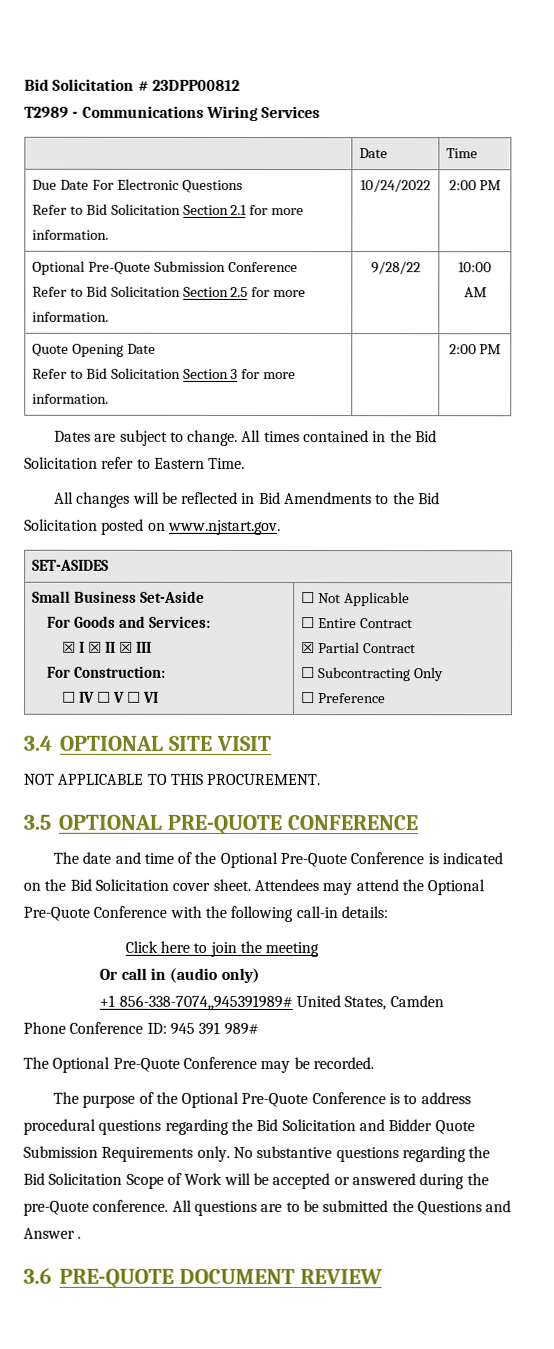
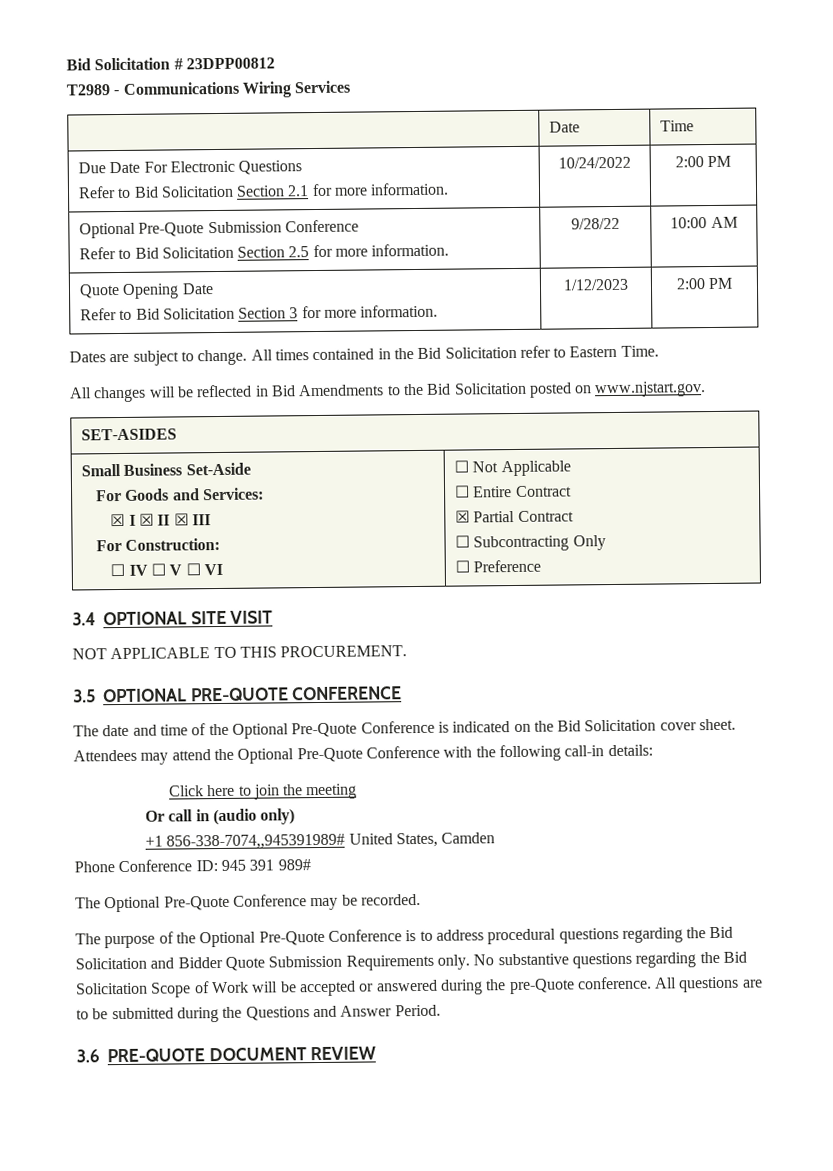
(109, 398) none -> [563,278,629,291] 1/12/2023
(389, 1206) none -> [176,1007,219,1023] during
[77,1236,82,1239] . -> [394,1004,441,1017] Period.

